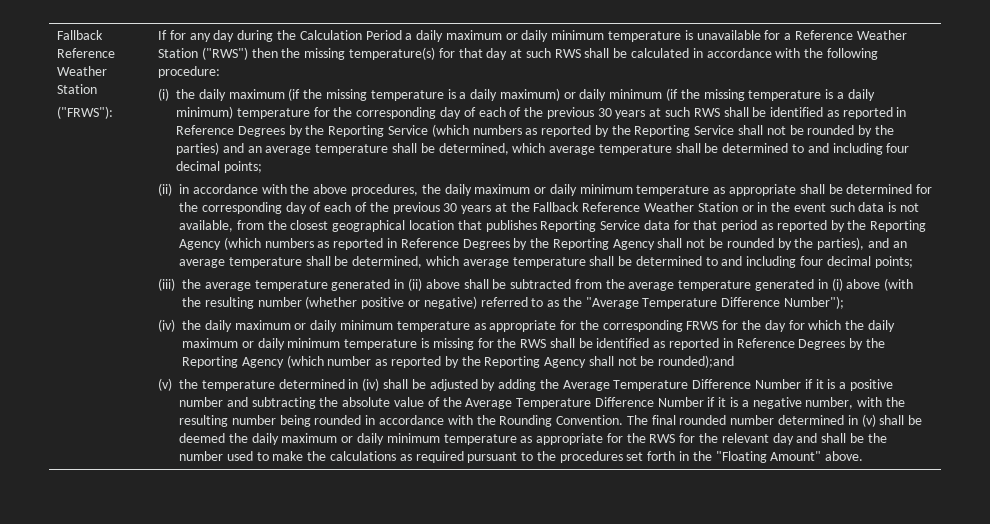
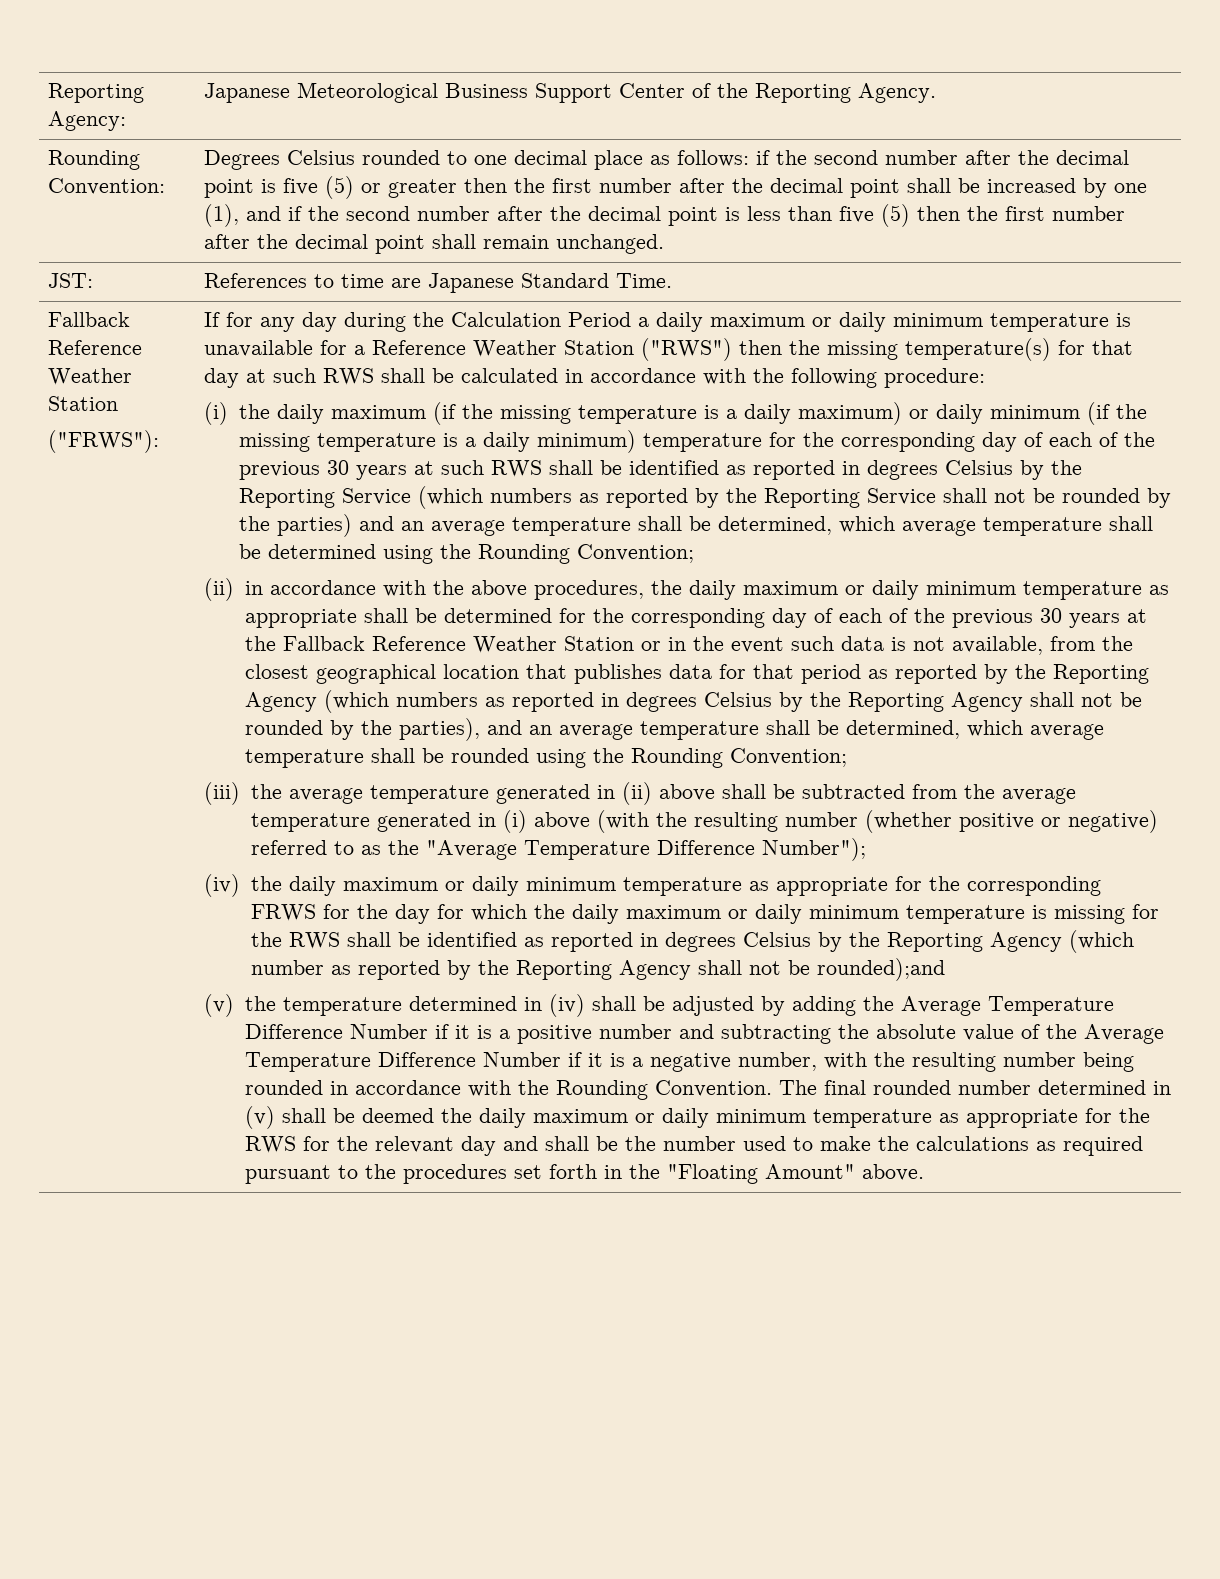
(57, 35) none -> [48,83,145,103] [48,111,127,131] [204,82,937,103] [48,150,141,170] [48,178,166,195] [204,150,1130,170] [204,176,1148,199] [204,204,1126,227] [204,234,665,254] [48,273,94,288] [204,273,673,293] Reporting Agency: | Japanese Meteorological Business Support Center of the Reporting Agency. // Rounding Convention: | Degrees Celsius rounded to one decimal place as follows: if the second number after the decimal point is five (5) or greater then the first number after the decimal point shall be increased by one (1), and if the second number after the decimal point is less than five (5) then the first number after the decimal point shall remain unchanged. // JST: | References to time are Japanese Standard Time. //
[176,125,285,137] Reference Degrees -> [866,460,1013,480] degrees Celsius
[792,143,910,155] [176,161,262,173] to and including four decimal points; -> [382,544,694,564] using the Rounding Convention;
[540,220,641,232] Reporting Service -> (662, 674) none
[400,238,510,250] Reference Degrees -> [625,692,772,712] degrees Celsius
[635,256,913,268] determined to and including four decimal points; -> [450,748,847,768] rounded using the Rounding Convention;
[736,338,846,350] Reference Degrees -> [664,932,811,952] degrees Celsius

